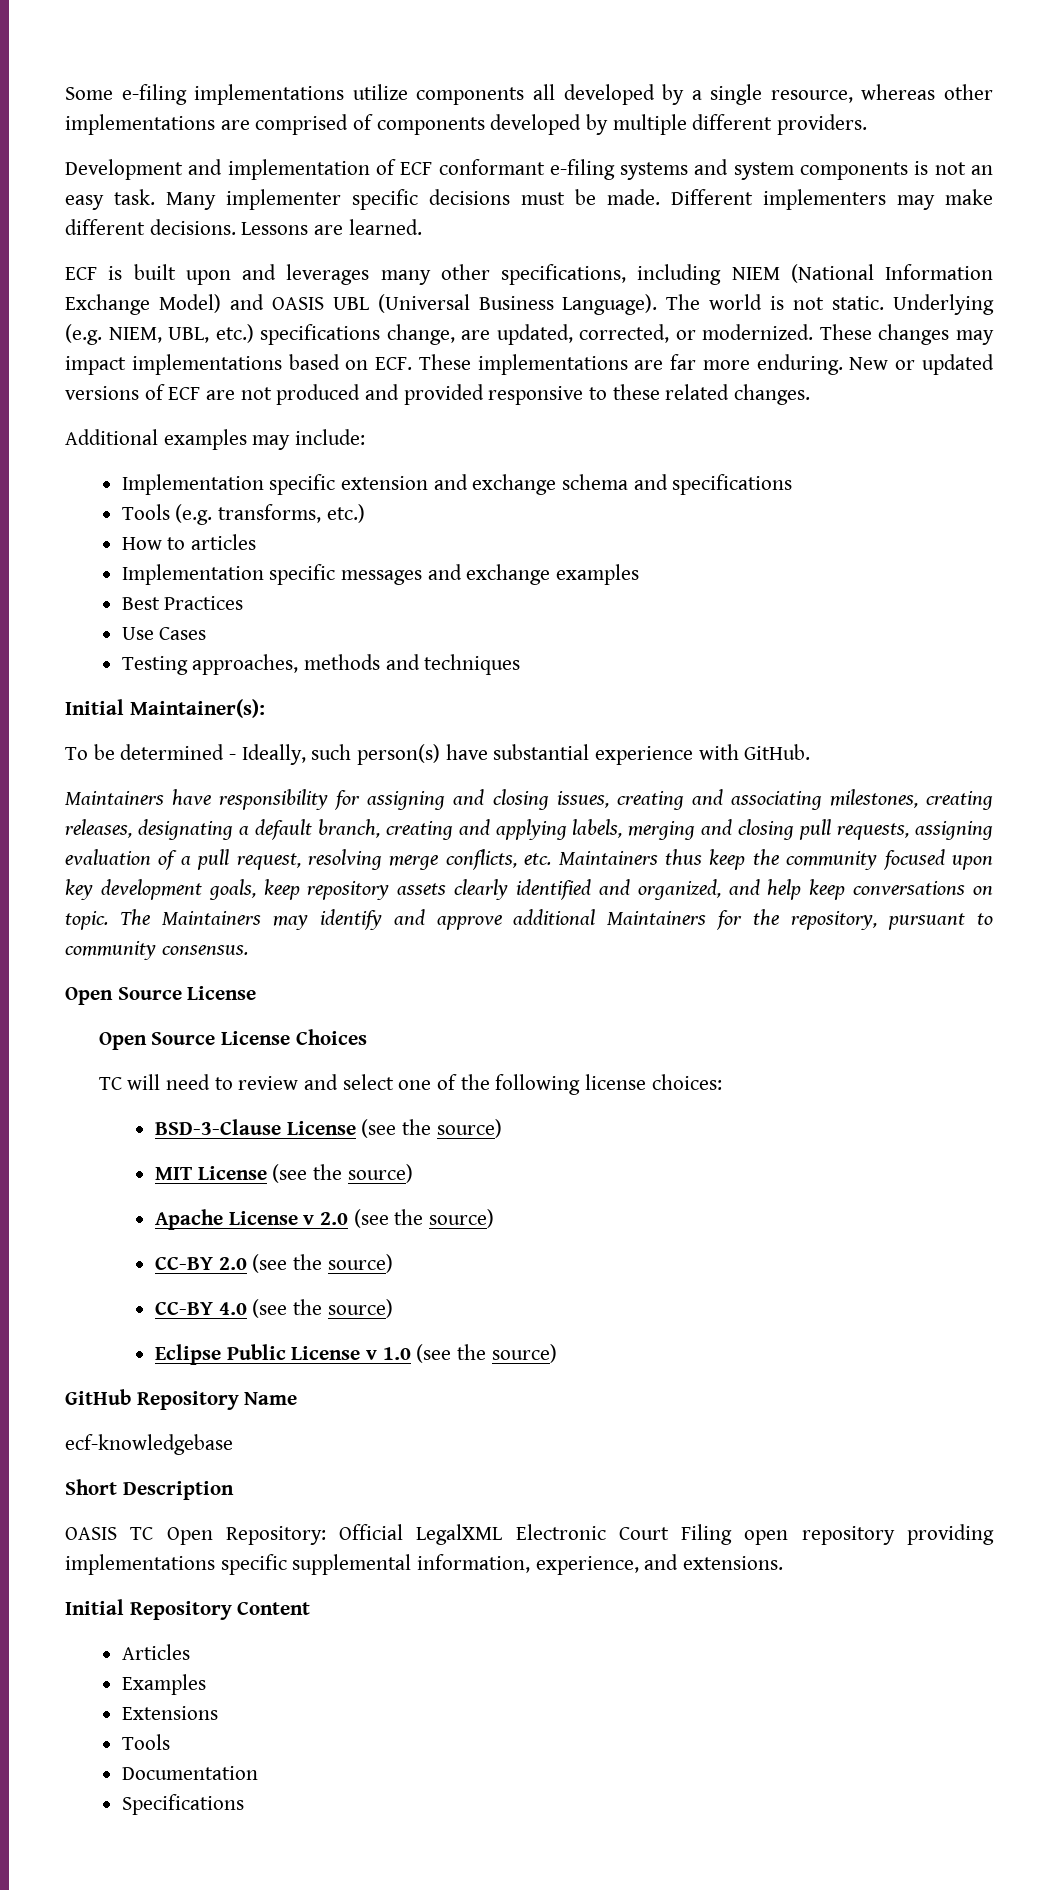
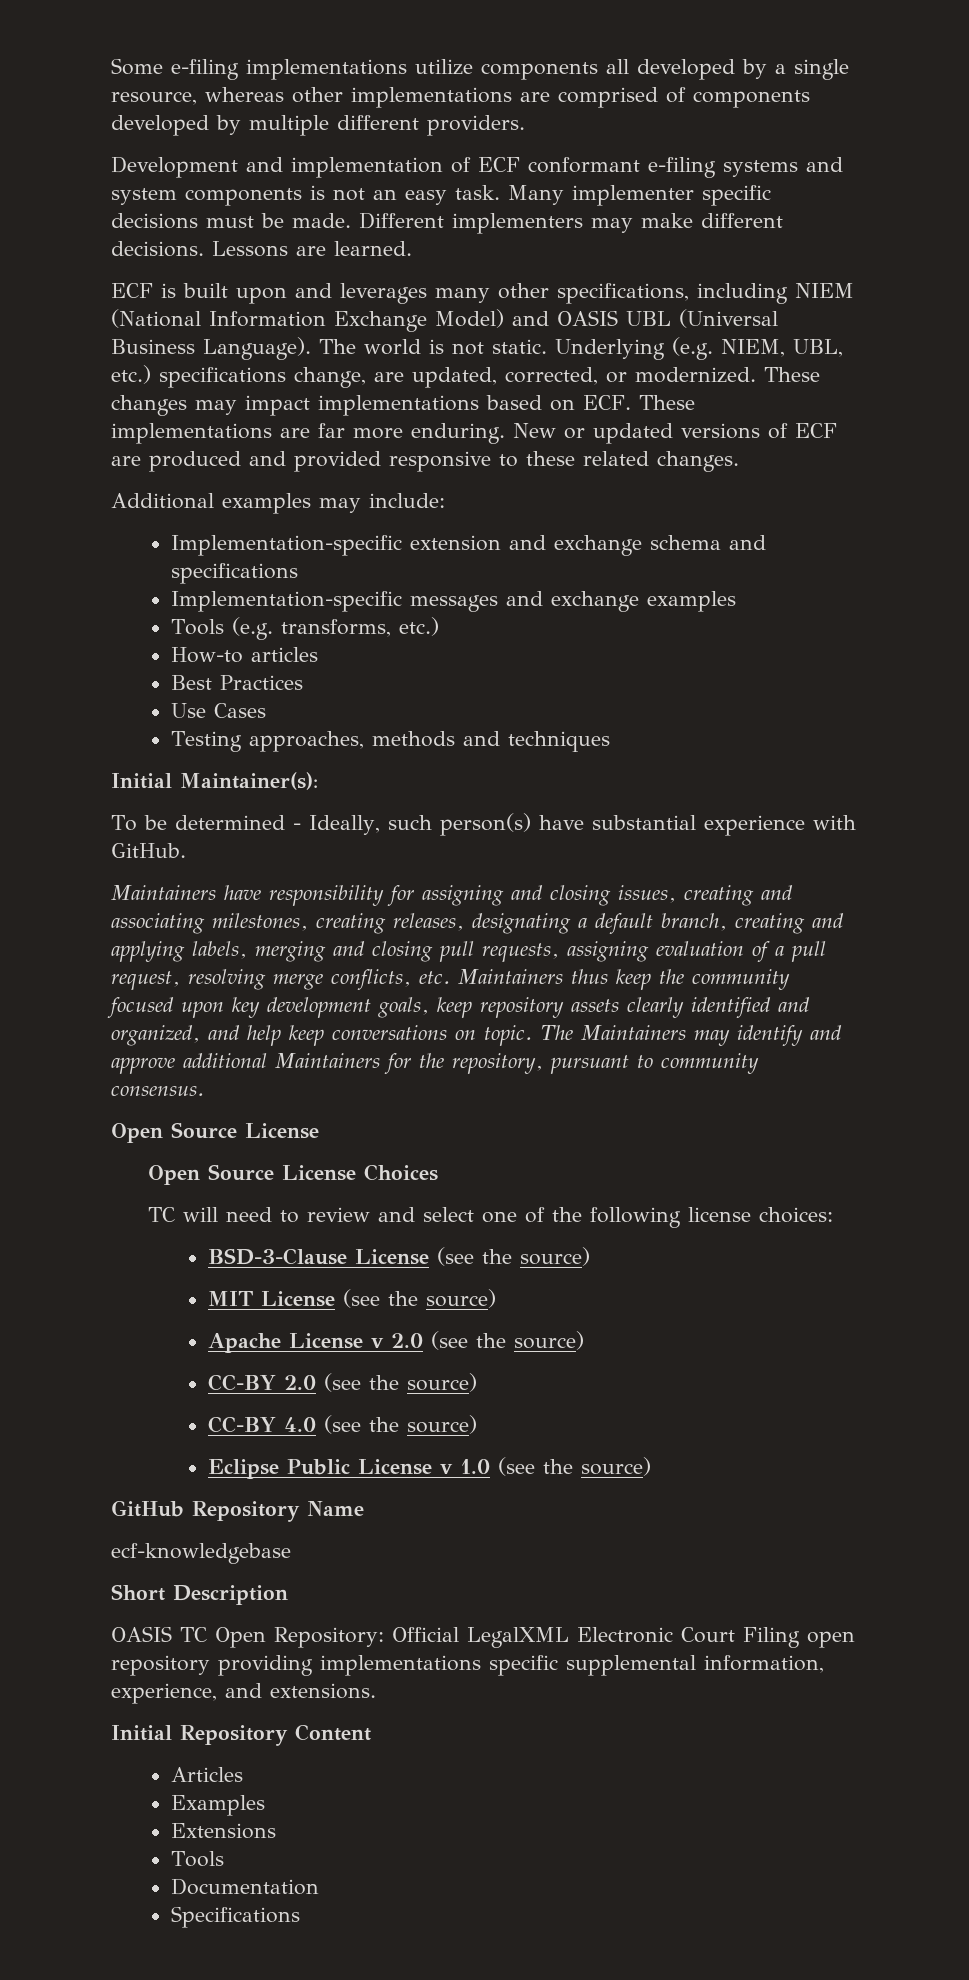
[240,387,272,400] not -> (141, 461) none
[121,474,336,495] Implementation specific -> [171,535,403,556] Implementation-specific
(793, 484) none -> [171,591,737,612] // Implementation-specific messages and exchange examples
[121,537,186,550] How to -> [171,647,244,663] How-to
[121,564,639,585] // Implementation specific messages and exchange examples -> (319, 654) none

